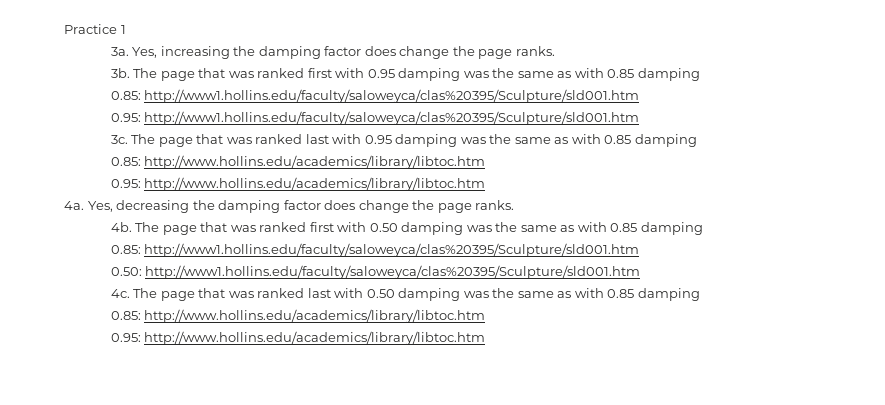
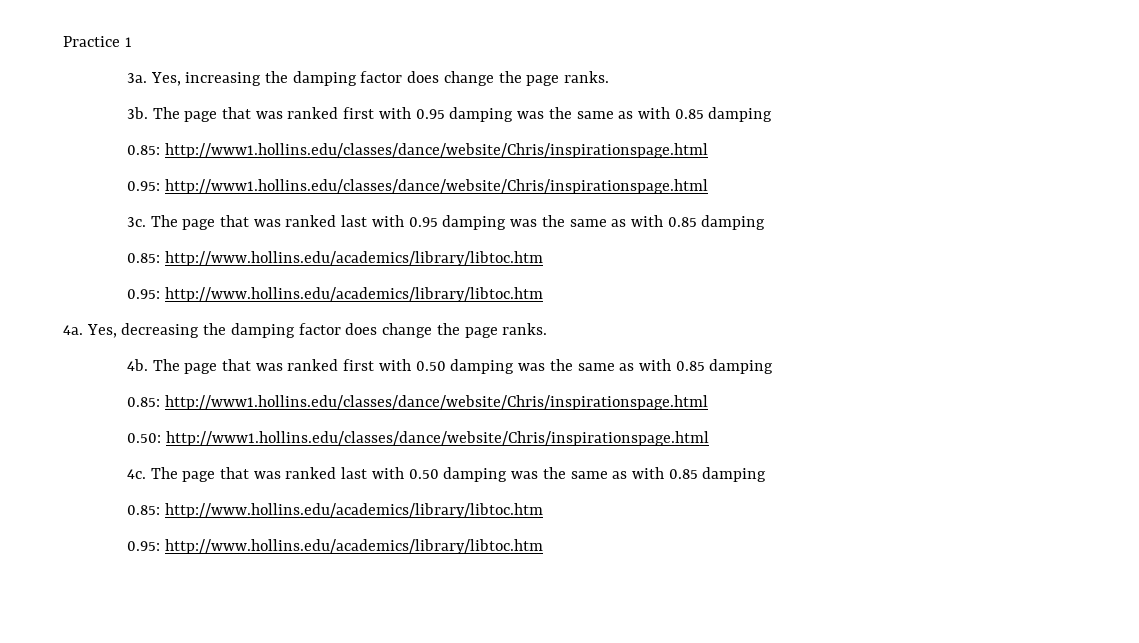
[144,89,640,103] [110,111,640,125] http://www1.hollins.edu/faculty/saloweyca/clas%20395/Sculpture/sld001.htm // 0.95: http://www1.hollins.edu/faculty/saloweyca/clas%20395/Sculpture/sld001.htm -> [164,143,708,158] [126,179,708,194] http://www1.hollins.edu/classes/dance/website/Chris/inspirationspage.html // 0.95: http://www1.hollins.edu/classes/dance/website/Chris/inspirationspage.html
[144,243,640,257] http://www1.hollins.edu/faculty/saloweyca/clas%20395/Sculpture/sld001.htm -> [164,395,708,410] http://www1.hollins.edu/classes/dance/website/Chris/inspirationspage.html
[145,265,641,279] http://www1.hollins.edu/faculty/saloweyca/clas%20395/Sculpture/sld001.htm -> [165,431,709,446] http://www1.hollins.edu/classes/dance/website/Chris/inspirationspage.html

